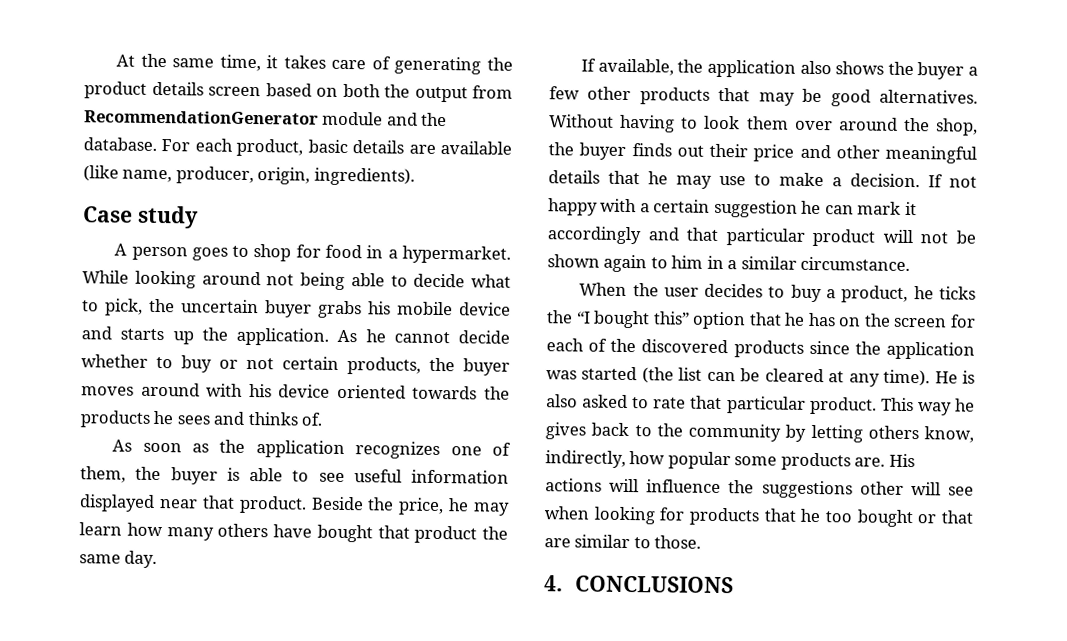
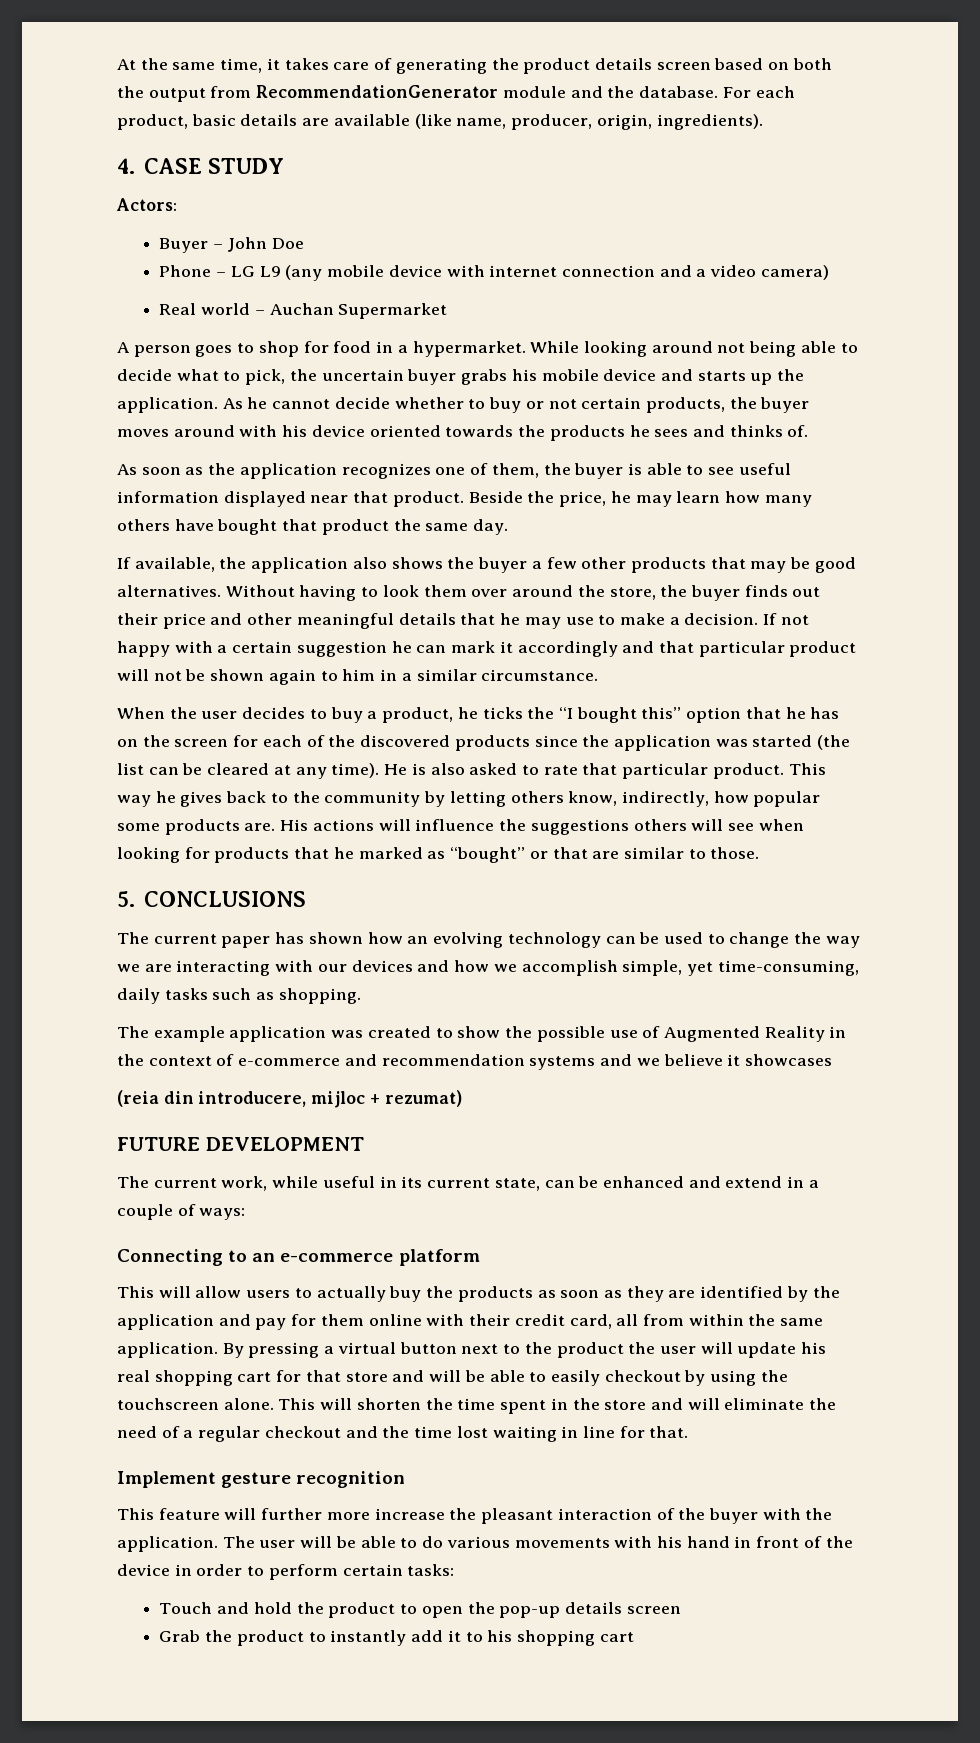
[83,205,199,229] Case study -> [117,158,284,174] [116,198,177,211] [159,237,304,253] [159,265,829,281] [159,303,448,319] 4. CASE STUDY // Actors: // Buyer – John Doe // Phone – LG L9 (any mobile device with internet connection and a video camera) // Real world – Auchan Supermarket
[935,118,978,136] shop, -> [609,587,656,600] store,
[859,481,904,495] other -> [633,819,687,831] others
[825,509,914,528] too bought -> [358,847,526,863] marked as “bought”
[544,575,563,592] 4. -> [117,891,135,907] 5.
(734, 584) none -> [117,932,860,948] [117,960,859,976] [117,988,361,1004] [117,1026,847,1042] [117,1054,832,1070] [117,1090,462,1108] [117,1137,364,1151] [117,1176,819,1191] [117,1204,246,1220] [117,1249,480,1266] [117,1286,840,1302] [117,1314,824,1330] [117,1342,827,1358] [117,1370,788,1386] [117,1398,837,1414] [117,1426,689,1442] [117,1471,406,1488] [117,1508,833,1524] [117,1536,853,1552] [117,1564,455,1580] [159,1602,681,1618] [159,1630,634,1646] // The current paper has shown how an evolving technology can be used to change the way we are interacting with our devices and how we accomplish simple, yet time-consuming, daily tasks such as shopping. // The example application was created to show the possible use of Augmented Reality in the context of e-commerce and recommendation systems and we believe it showcases // (reia din introducere, mijloc + rezumat) // FUTURE DEVELOPMENT // The current work, while useful in its current state, can be enhanced and extend in a couple of ways: // Connecting to an e-commerce platform // This will allow users to actually buy the products as soon as they are identified by the application and pay for them online with their credit card, all from within the same application. By pressing a virtual button next to the product the user will update his real shopping cart for that store and will be able to easily checkout by using the touchscreen alone. This will shorten the time spent in the store and will eliminate the need of a regular checkout and the time lost waiting in line for that. // Implement gesture recognition // This feature will further more increase the pleasant interaction of the buyer with the application. The user will be able to do various movements with his hand in front of the device in order to perform certain tasks: // Touch and hold the product to open the pop-up details screen // Grab the product to instantly add it to his shopping cart

